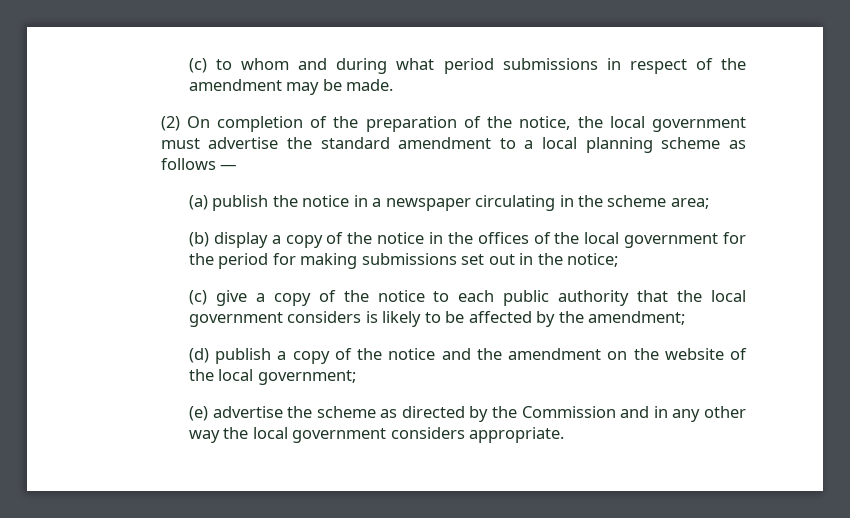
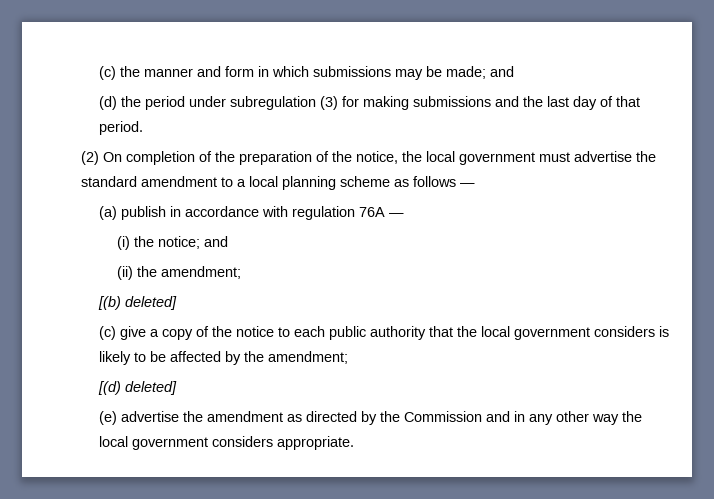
[188,58,746,74] [188,79,394,95] (c) to whom and during what period submissions in respect of the amendment may be made. -> [98,66,514,80] [98,96,640,110] [98,121,143,135] (c) the manner and form in which submissions may be made; and // (d) the period under subregulation (3) for making submissions and the last day of that period.
[272,195,709,211] [188,232,746,248] [188,253,619,269] the notice in a newspaper circulating in the scheme area; // (b) display a copy of the notice in the offices of the local government for the period for making submissions set out in the notice; -> [169,206,404,220] [116,236,228,250] [116,266,241,280] [97,296,177,310] in accordance with regulation 76A — // (i) the notice; and // (ii) the amendment; // [(b) deleted]
[188,348,748,364] [188,369,356,385] (d) publish a copy of the notice and the amendment on the website of the local government; -> [97,381,177,395] [(d) deleted]
[316,406,376,418] scheme -> [206,411,283,422] amendment

